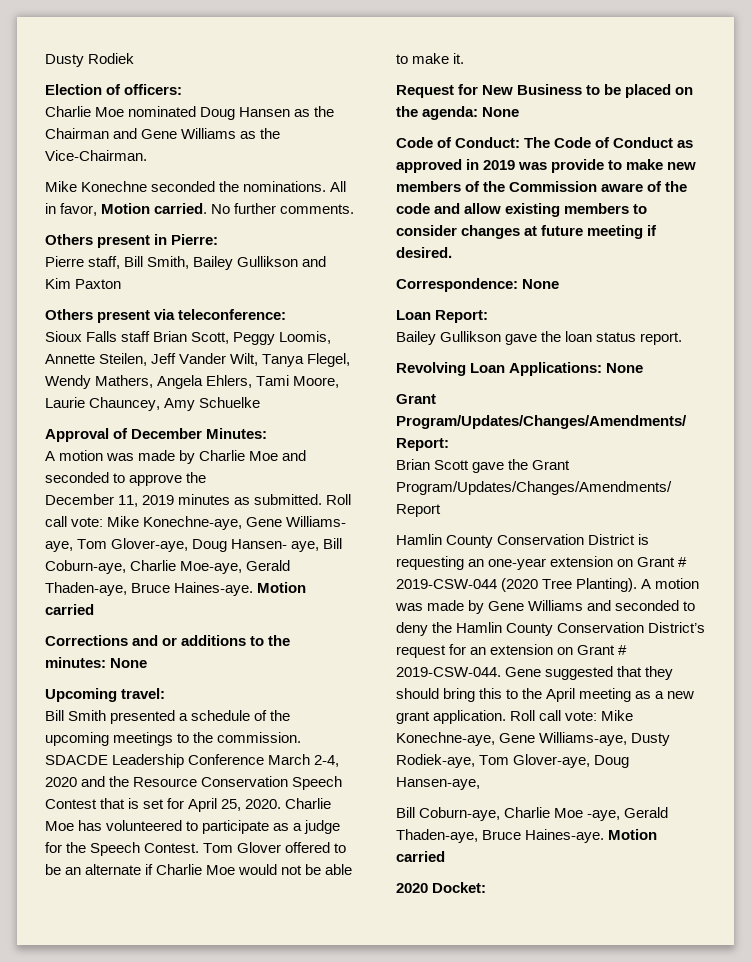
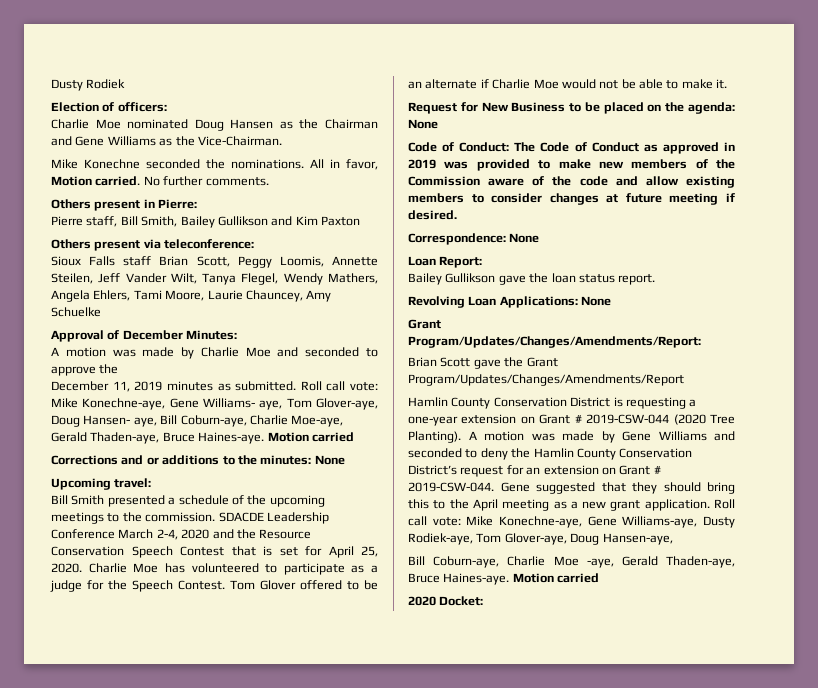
[551,159,605,173] provide -> [476,159,530,171] provided
[468,559,485,567] an -> [689,399,697,407] a

